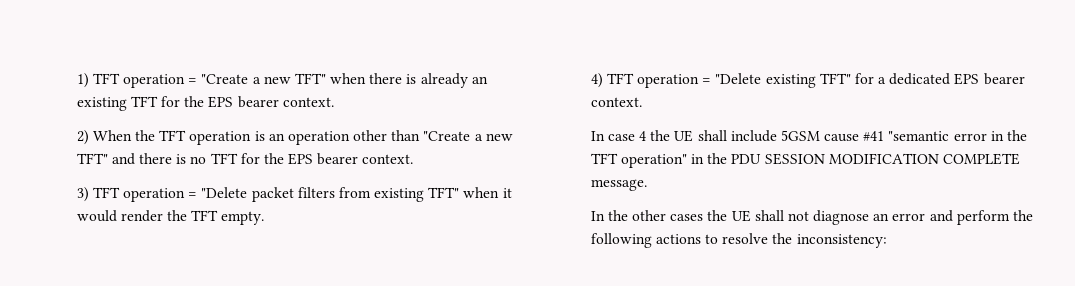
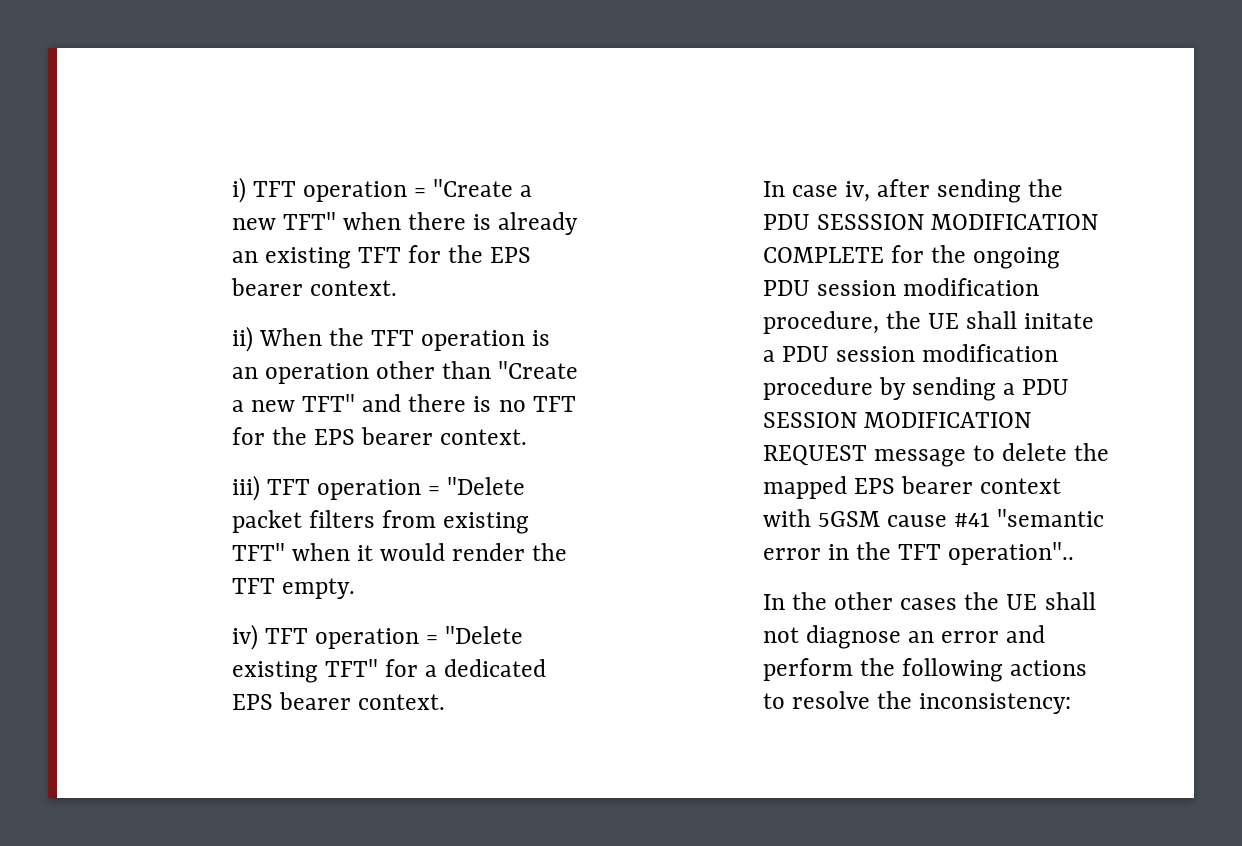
[76,73,89,88] 1) -> [231,177,246,203] i)
[76,130,89,145] 2) -> [231,326,253,352] ii)
[76,187,89,202] 3) -> [231,475,260,501] iii)
[590,73,603,88] 4) -> [231,624,258,650] iv)
[638,130,777,142] 4 the UE shall include -> [844,179,1064,203] [762,214,1098,230] [762,245,1061,269] [762,278,1039,296] [762,311,1095,334] [762,344,1059,362] [762,377,1070,401] [762,412,1031,428] [762,443,1110,467] [762,476,1062,499] [762,509,811,527] iv, after sending the PDU SESSSION MODIFICATION COMPLETE for the ongoing PDU session modification procedure, the UE shall initate a PDU session modification procedure by sending a PDU SESSION MODIFICATION REQUEST message to delete the mapped EPS bearer context with
[620,153,1020,168] [590,179,647,191] operation" in the PDU SESSION MODIFICATION COMPLETE message. -> [948,542,1075,565] operation"..

